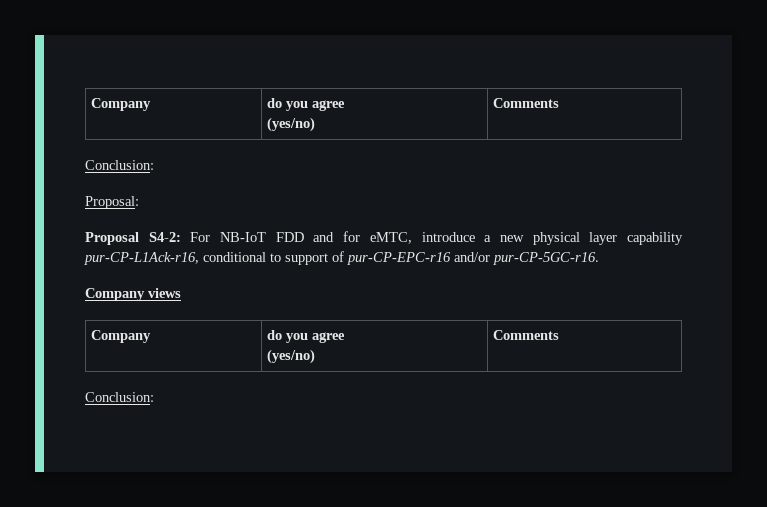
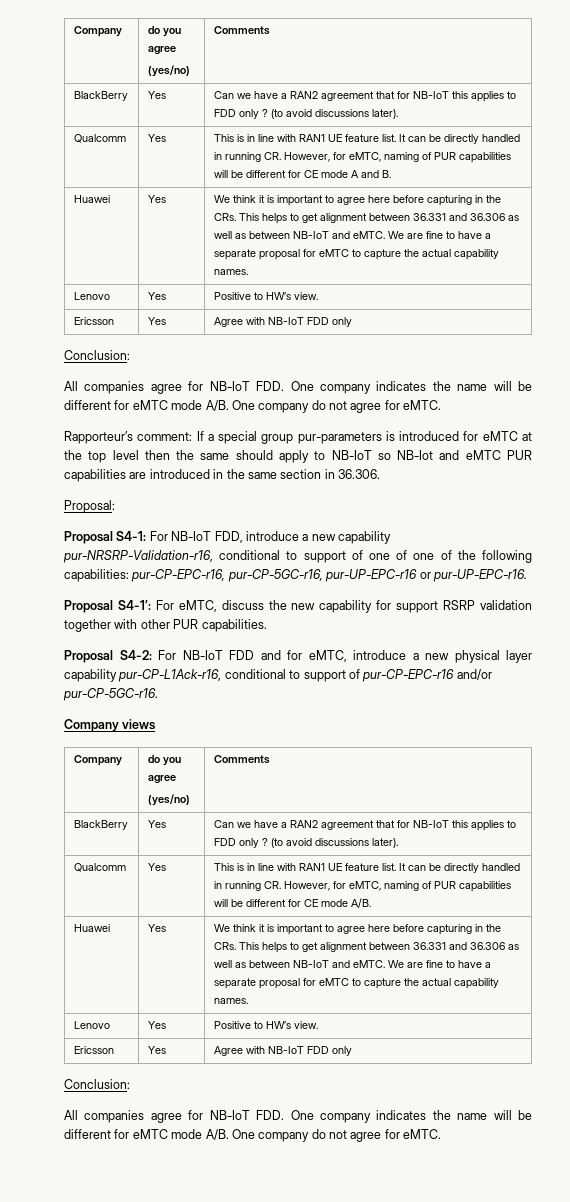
[91,98,152,111] [267,98,346,111] [267,117,316,132] [493,98,560,108] [85,160,154,170] [85,196,139,209] Company | do you agree // (yes/no) | Comments // Conclusion: // Proposal: -> [73,26,122,37] [147,26,181,37] [147,46,176,55] [147,65,190,77] [213,26,270,35] [73,91,128,101] [147,91,166,99] [213,91,516,102] [213,109,398,119] [73,134,126,143] [147,134,166,142] [213,134,520,144] [213,152,511,163] [213,170,391,178] [73,195,110,203] [147,195,166,203] [213,195,501,206] [213,213,519,224] [213,231,491,239] [213,249,499,260] [213,269,248,275] [73,292,110,300] [147,292,166,300] [213,292,318,300] [73,317,114,325] [147,317,166,325] [213,317,352,327] [64,350,130,360] [64,381,532,394] [64,400,442,413] [64,431,532,444] [64,450,532,463] [64,469,380,482] [64,500,115,513] [64,531,391,544] [63,550,532,563] [64,569,527,582] [64,600,533,613] [64,619,267,632] Company | do you agree // (yes/no) | Comments // BlackBerry | Yes | Can we have a RAN2 agreement that for NB-IoT this applies to FDD only ? (to avoid discussions later). // Qualcomm | Yes | This is in line with RAN1 UE feature list. It can be directly handled in running CR. However, for eMTC, naming of PUR capabilities will be different for CE mode A and B. // Huawei | Yes | We think it is important to agree here before capturing in the CRs. This helps to get alignment between 36.331 and 36.306 as well as between NB-IoT and eMTC. We are fine to have a separate proposal for eMTC to capture the actual capability names. // Lenovo | Yes | Positive to HW’s view. // Ericsson | Yes | Agree with NB-IoT FDD only // Conclusion: // All companies agree for NB-IoT FDD. One company indicates the name will be different for eMTC mode A/B. One company do not agree for eMTC. // Rapporteur’s comment: If a special group pur-parameters is introduced for eMTC at the top level then the same should apply to NB-IoT so NB-Iot and eMTC PUR capabilities are introduced in the same section in 36.306. // Proposal: // Proposal S4-1: For NB-IoT FDD, introduce a new capability pur-NRSRP-Validation-r16, conditional to support of one of one of the following capabilities: pur-CP-EPC-r16, pur-CP-5GC-r16, pur-UP-EPC-r16 or pur-UP-EPC-r16. // Proposal S4-1’: For eMTC, discuss the new capability for support RSRP validation together with other PUR capabilities.
[85,392,154,402] // Conclusion: -> [73,820,128,830] [147,820,166,828] [213,820,516,831] [213,838,398,848] [73,863,126,872] [147,863,166,871] [213,863,520,873] [213,881,511,892] [213,898,371,908] [73,924,110,932] [147,924,166,932] [213,924,501,935] [213,942,519,953] [213,960,491,968] [213,978,499,989] [213,998,248,1004] [73,1021,110,1029] [147,1021,166,1029] [213,1021,318,1029] [73,1046,114,1054] [147,1046,166,1054] [213,1046,352,1056] [64,1079,130,1089] [64,1110,532,1123] [64,1129,442,1142] // BlackBerry | Yes | Can we have a RAN2 agreement that for NB-IoT this applies to FDD only ? (to avoid discussions later). // Qualcomm | Yes | This is in line with RAN1 UE feature list. It can be directly handled in running CR. However, for eMTC, naming of PUR capabilities will be different for CE mode A/B. // Huawei | Yes | We think it is important to agree here before capturing in the CRs. This helps to get alignment between 36.331 and 36.306 as well as between NB-IoT and eMTC. We are fine to have a separate proposal for eMTC to capture the actual capability names. // Lenovo | Yes | Positive to HW’s view. // Ericsson | Yes | Agree with NB-IoT FDD only // Conclusion: // All companies agree for NB-IoT FDD. One company indicates the name will be different for eMTC mode A/B. One company do not agree for eMTC.

